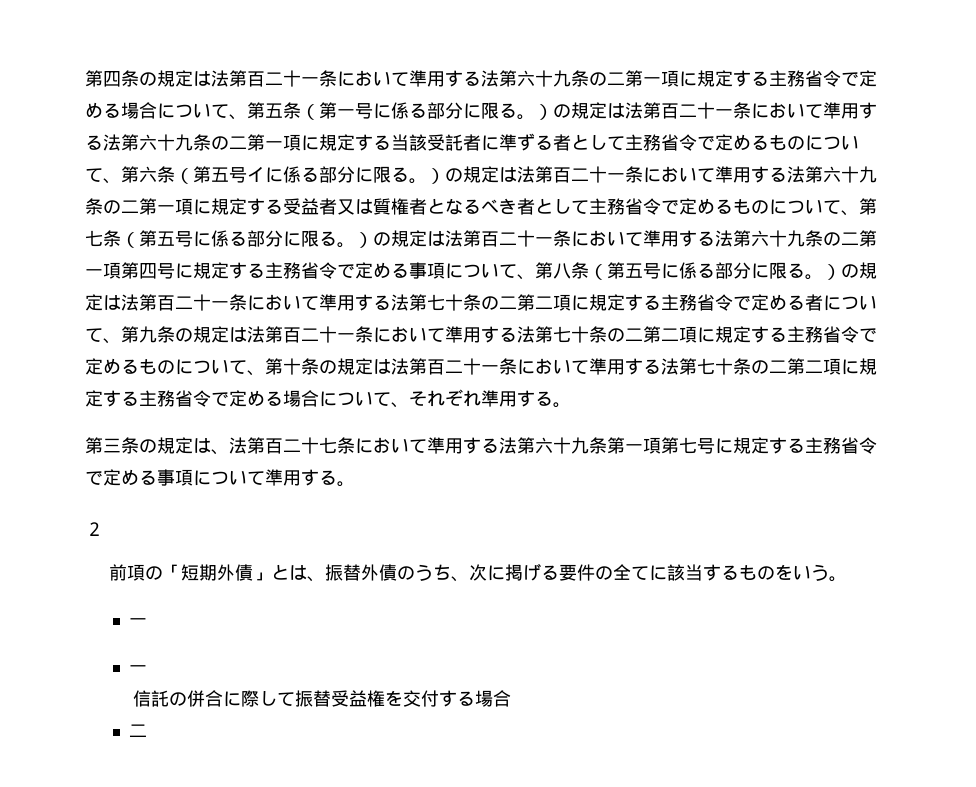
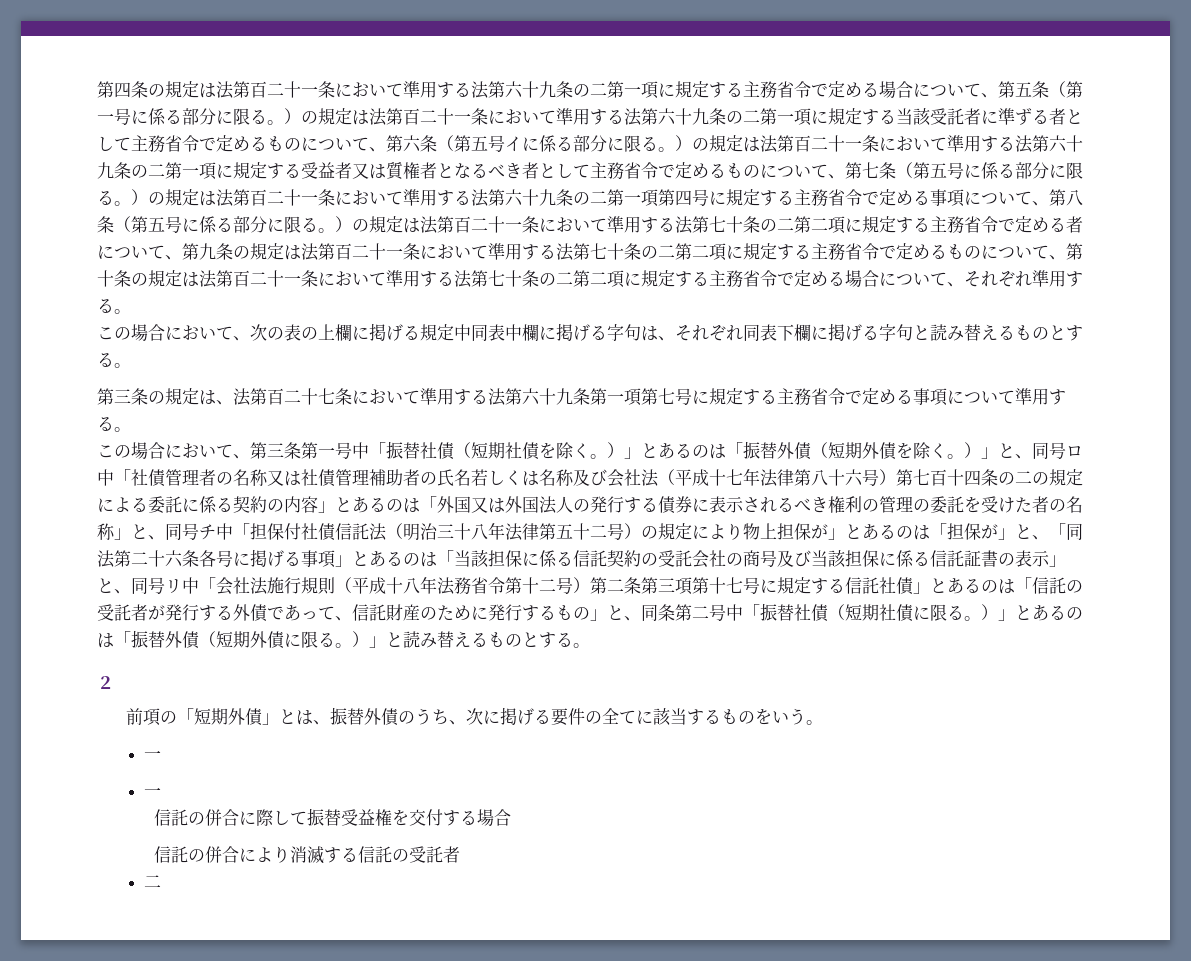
(571, 405) none -> [97,323,1083,341] [97,352,131,368] // この場合において、次の表の上欄に掲げる規定中同表中欄に掲げる字句は、それぞれ同表下欄に掲げる字句と読み替えるものとする。
(355, 484) none -> [97,441,1083,460] [97,468,1083,487] [97,496,1083,514] [97,522,1083,541] [97,549,1066,568] [97,576,1083,595] [97,603,1083,622] [97,630,590,649] // この場合において、第三条第一号中「振替社債（短期社債を除く。）」とあるのは「振替外債（短期外債を除く。）」と、同号ロ中「社債管理者の名称又は社債管理補助者の氏名若しくは名称及び会社法（平成十七年法律第八十六号）第七百十四条の二の規定による委託に係る契約の内容」とあるのは「外国又は外国法人の発行する債券に表示されるべき権利の管理の委託を受けた者の名称」と、同号チ中「担保付社債信託法（明治三十八年法律第五十二号）の規定により物上担保が」とあるのは「担保が」と、「同法第二十六条各号に掲げる事項」とあるのは「当該担保に係る信託契約の受託会社の商号及び当該担保に係る信託証書の表示」と、同号リ中「会社法施行規則（平成十八年法務省令第十二号）第二条第三項第十七号に規定する信託社債」とあるのは「信託の受託者が発行する外債であって、信託財産のために発行するもの」と、同条第二号中「振替社債（短期社債に限る。）」とあるのは「振替外債（短期外債に限る。）」と読み替えるものとする。
(512, 698) none -> [154,846,461,864] // 信託の併合により消滅する信託の受託者

